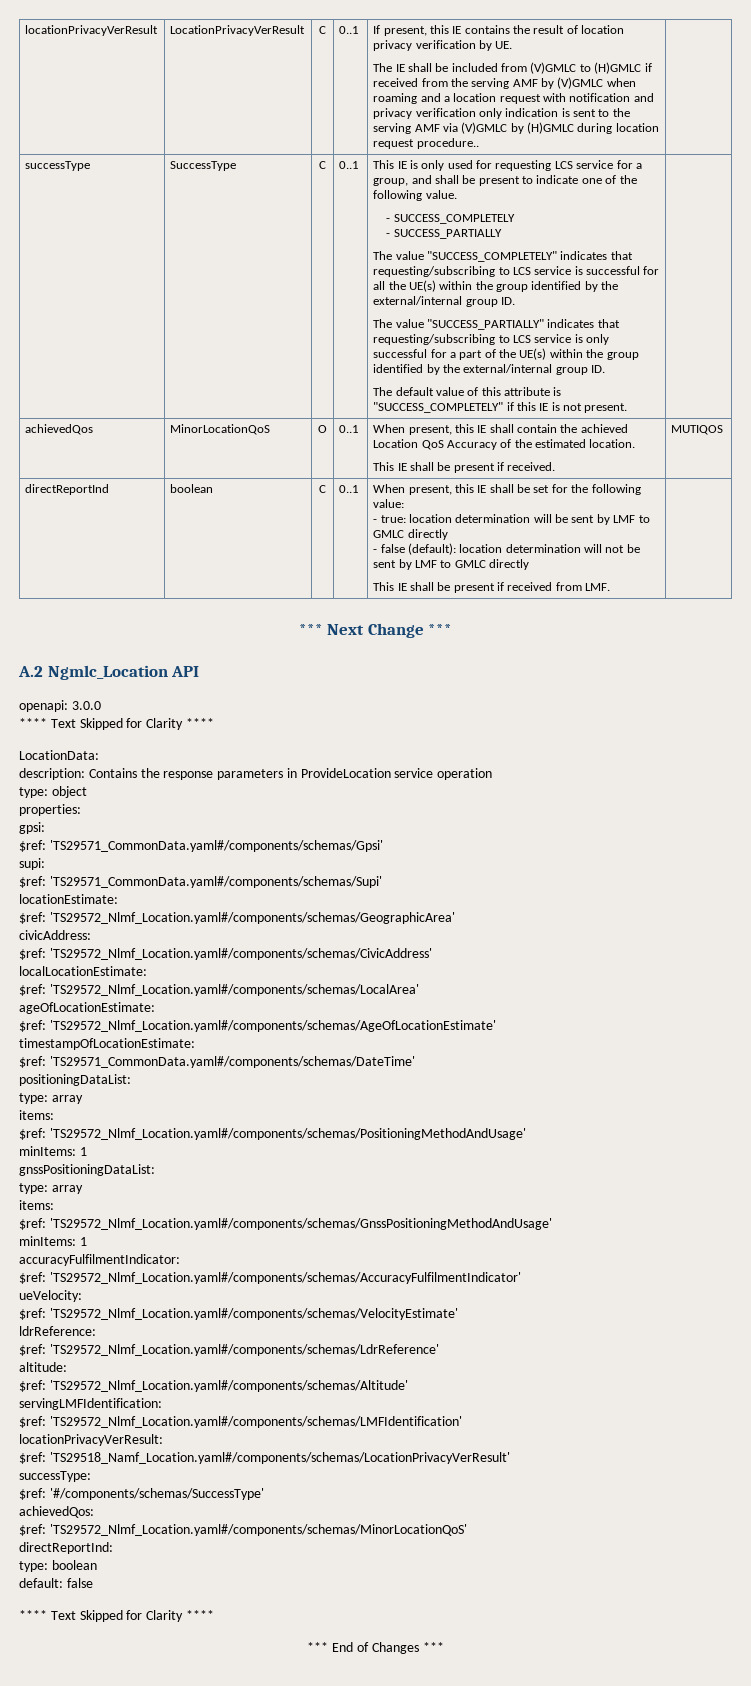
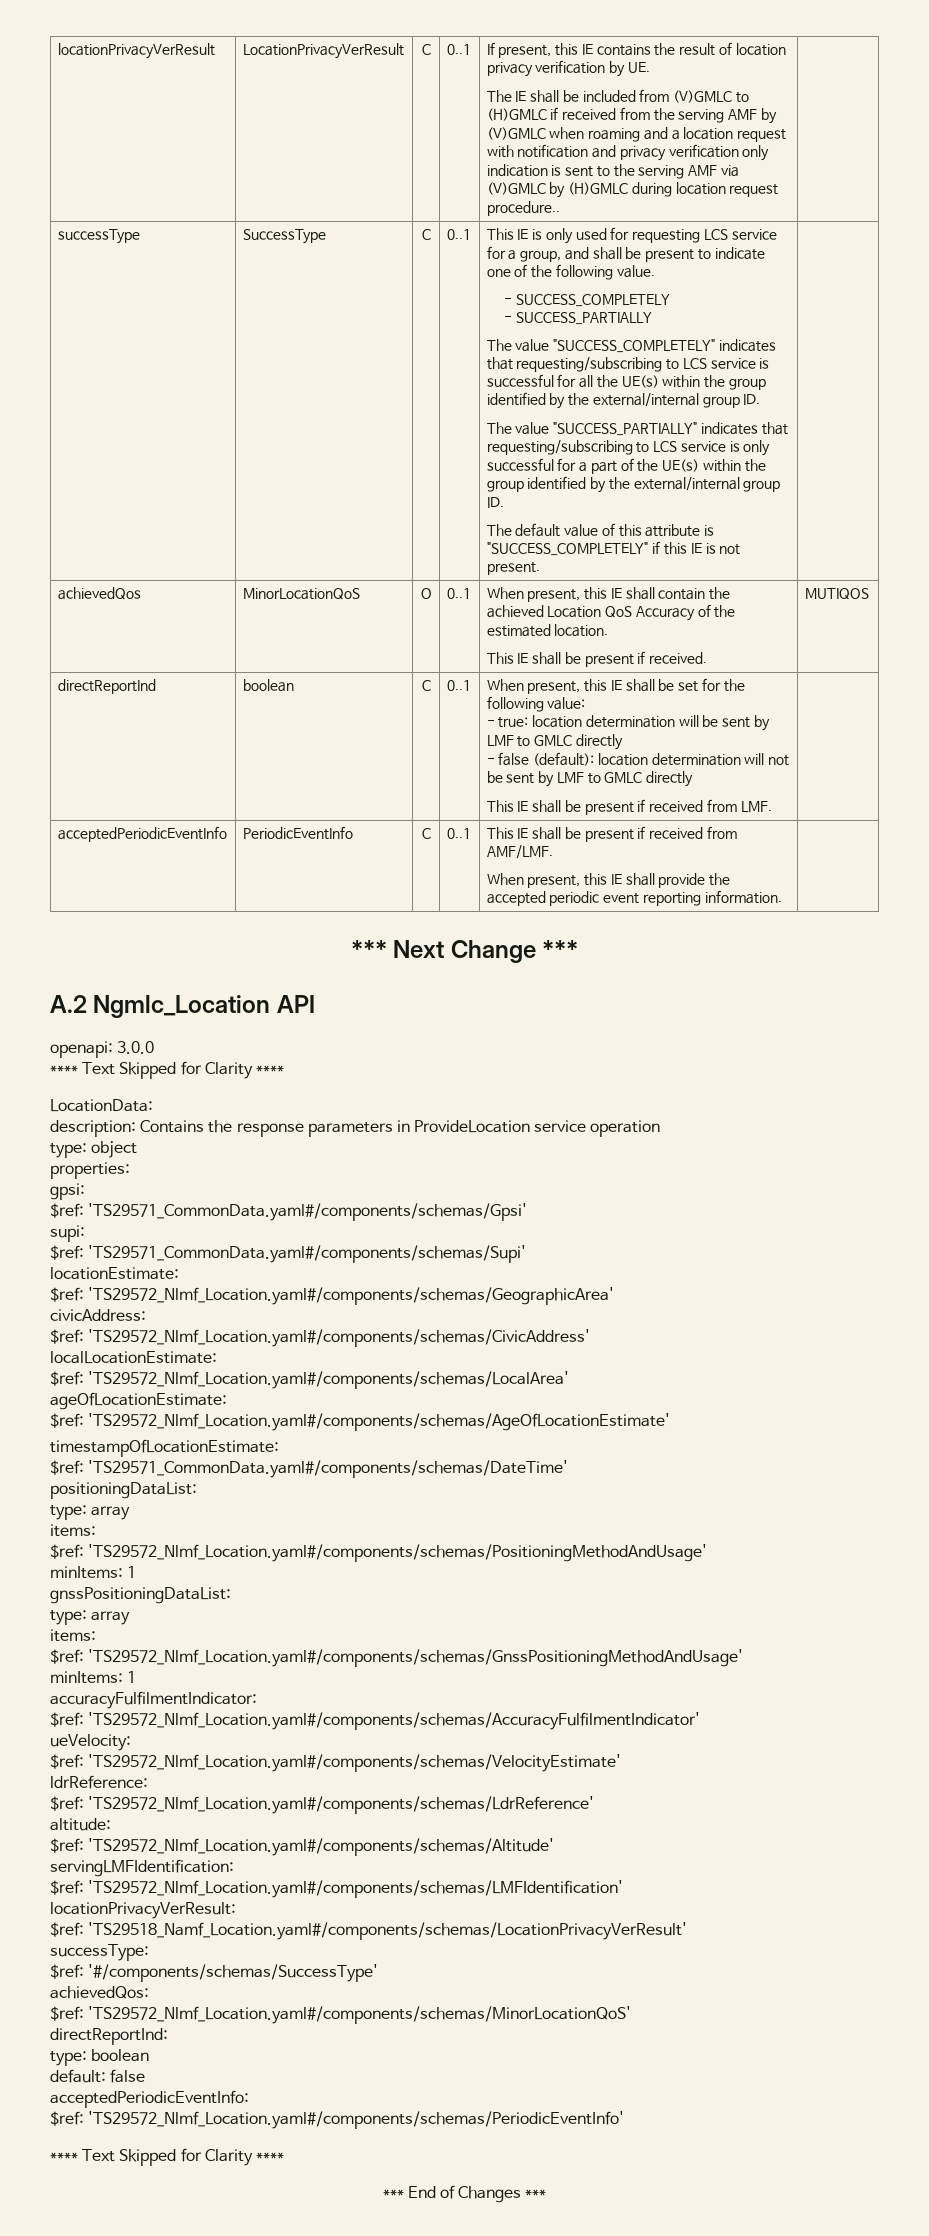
(611, 587) none -> [57,826,227,842] [242,826,353,840] [421,828,431,839] [446,828,471,839] [486,826,737,842] [486,845,553,859] [486,873,731,888] [486,890,782,906] // acceptedPeriodicEventInfo | PeriodicEventInfo | C | 0..1 | This IE shall be present if received from AMF/LMF. // When present, this IE shall provide the accepted periodic event reporting information. |
(93, 1583) none -> [50,2090,249,2108] [50,2111,625,2129] // acceptedPeriodicEventInfo: // $ref: 'TS29572_Nlmf_Location.yaml#/components/schemas/PeriodicEventInfo'

